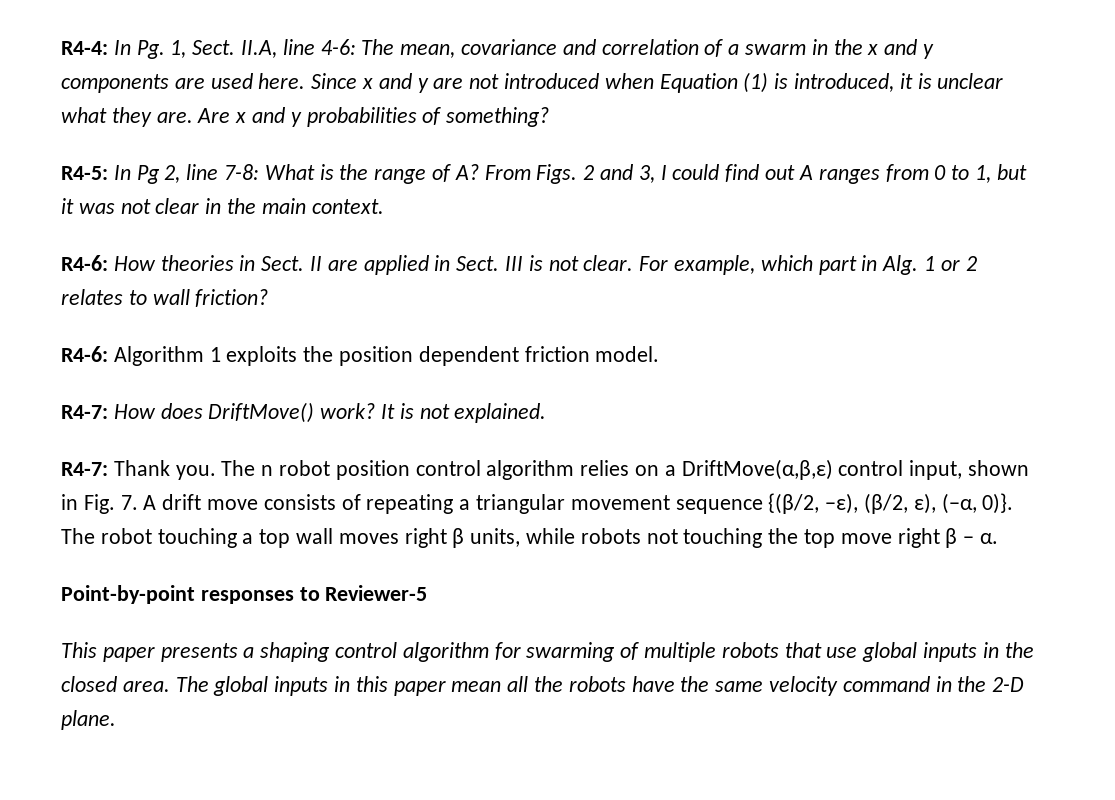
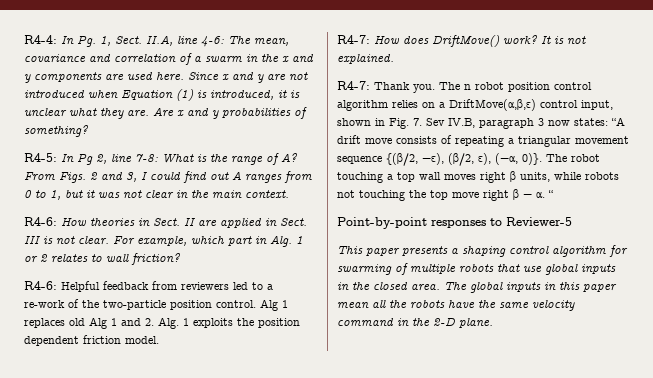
[113,346,204,366] Algorithm -> [61,281,273,292] [24,299,288,311] [24,317,179,329] Helpful feedback from reviewers led to a re-work of the two-particle position control. Alg 1 replaces old Alg 1 and 2. Alg.
[143,495,157,510] A -> [426,117,625,129] Sev IV.B, paragraph 3 now states: “A
(999, 538) none -> [548,190,553,198] “

